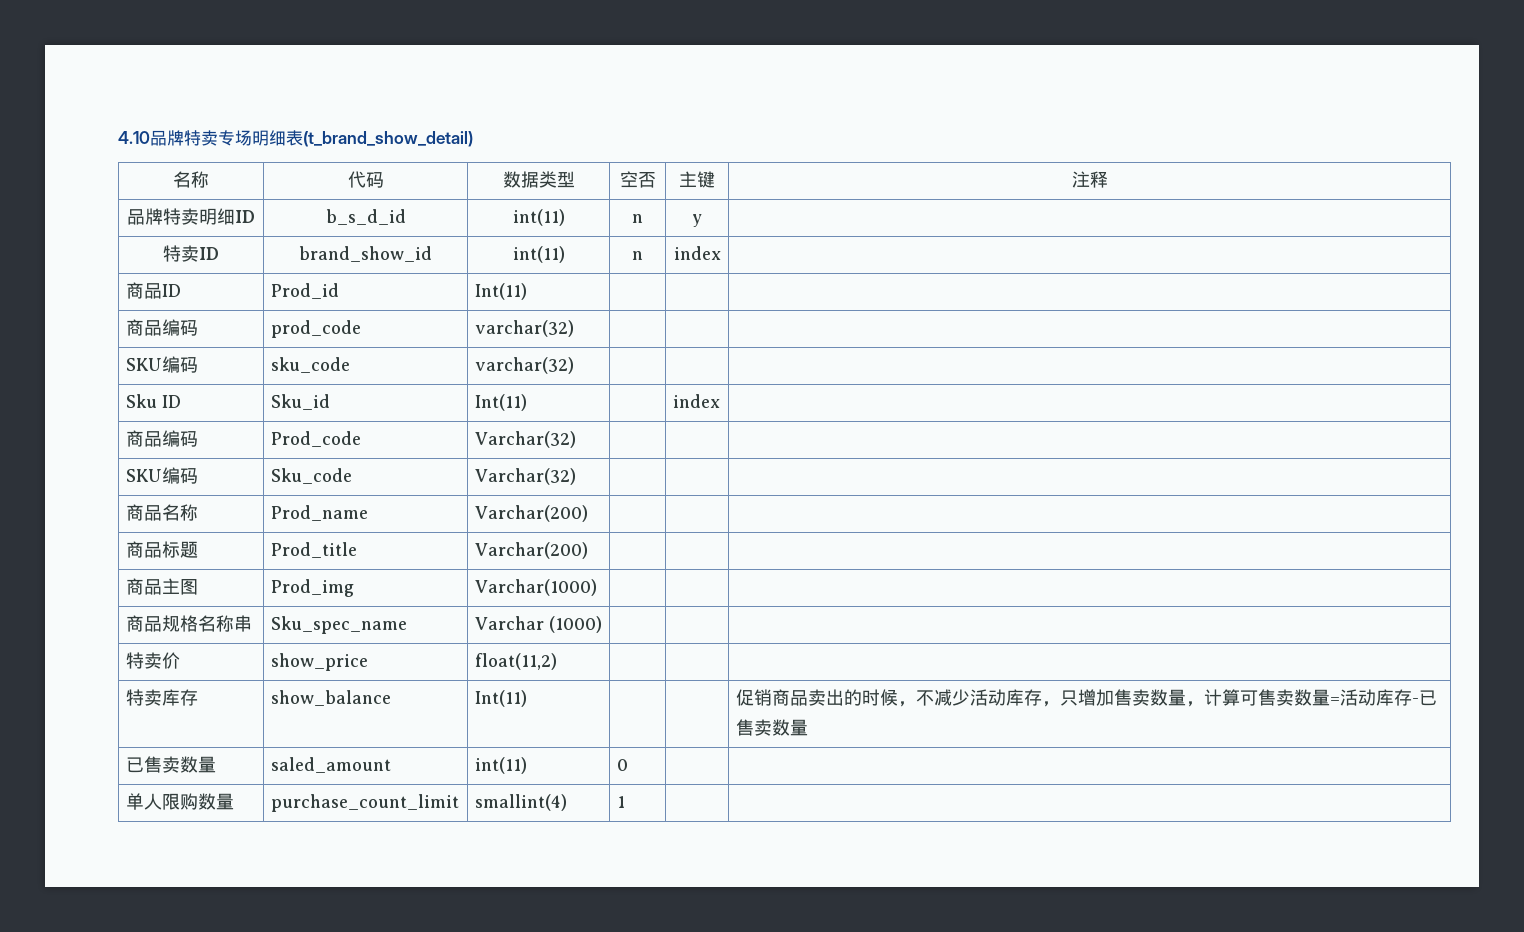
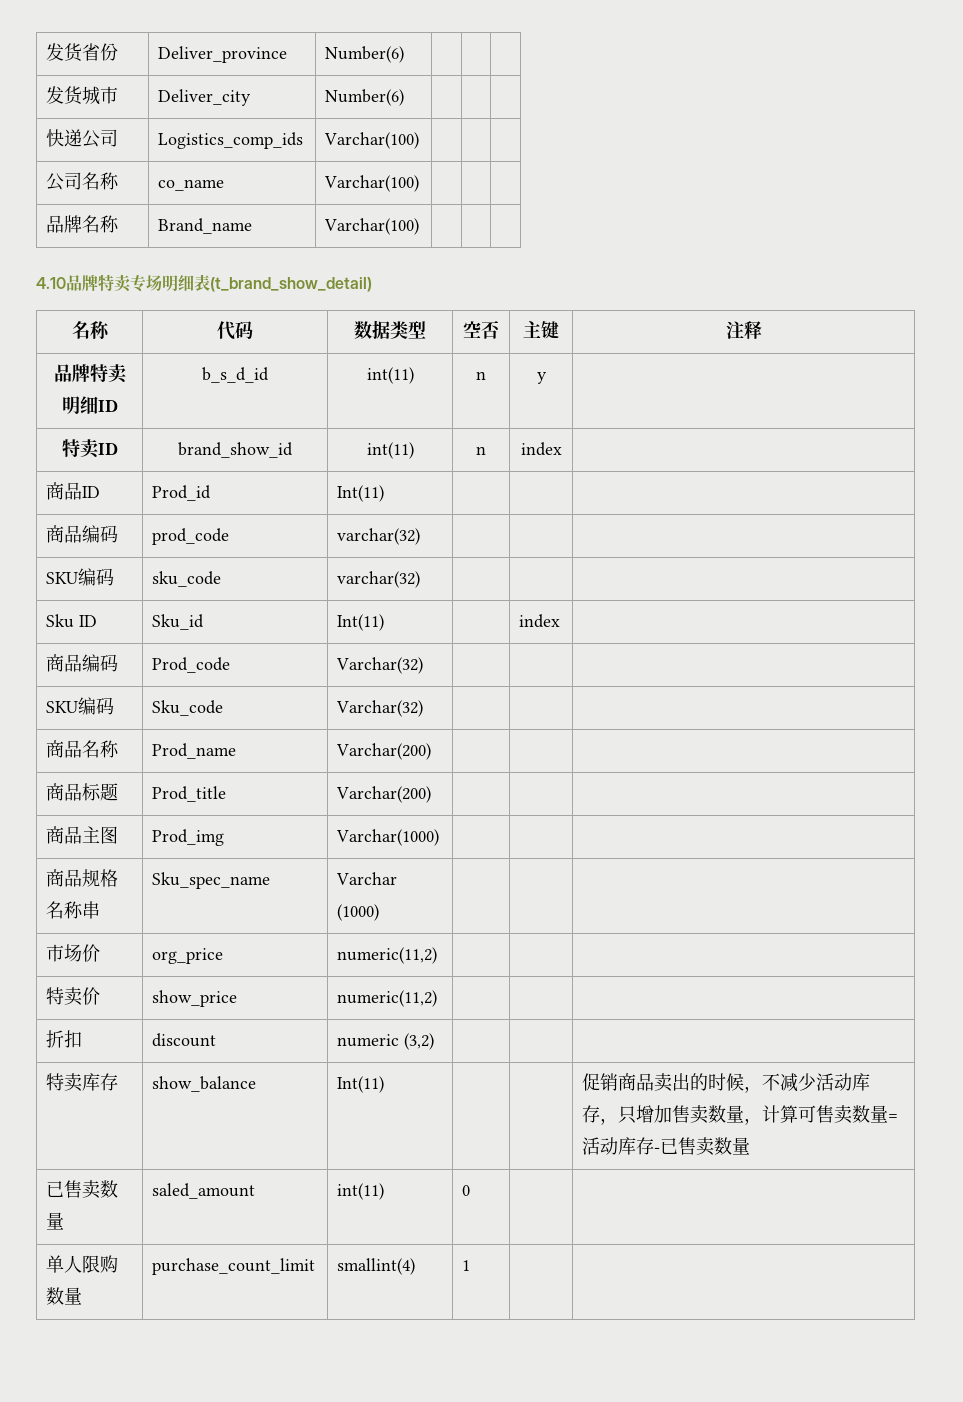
(118, 137) none -> [46,43,119,62] [158,46,288,63] [325,46,405,63] [46,86,119,105] [158,89,252,106] [325,89,405,106] [46,129,119,148] [158,132,304,149] [324,132,420,149] [46,172,120,191] [158,179,225,191] [324,175,420,192] [46,215,120,233] [158,218,253,234] [324,218,420,235] 发货省份 | Deliver_province | Number(6) | | | // 发货城市 | Deliver_city | Number(6) | | | // 快递公司 | Logistics_comp_ids | Varchar(100) | | | // 公司名称 | co_name | Varchar(100) | | | // 品牌名称 | Brand_name | Varchar(100) | | | //
(602, 624) none -> [46,944,101,962] [152,948,224,964] [337,947,438,964] // 市场价 | org_price | numeric(11,2) | | |
[474,653,557,670] float(11,2) -> [337,990,438,1007] [46,1030,83,1048] [152,1033,217,1047] [337,1033,435,1050] numeric(11,2) | | | // 折扣 | discount | numeric (3,2)

